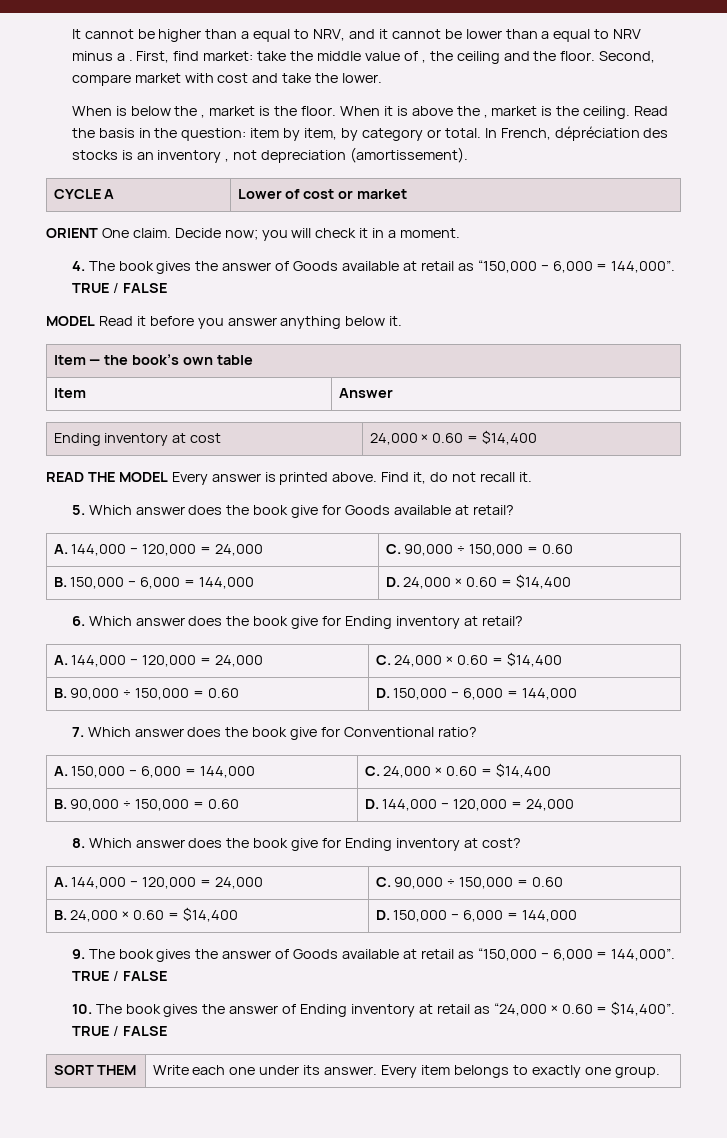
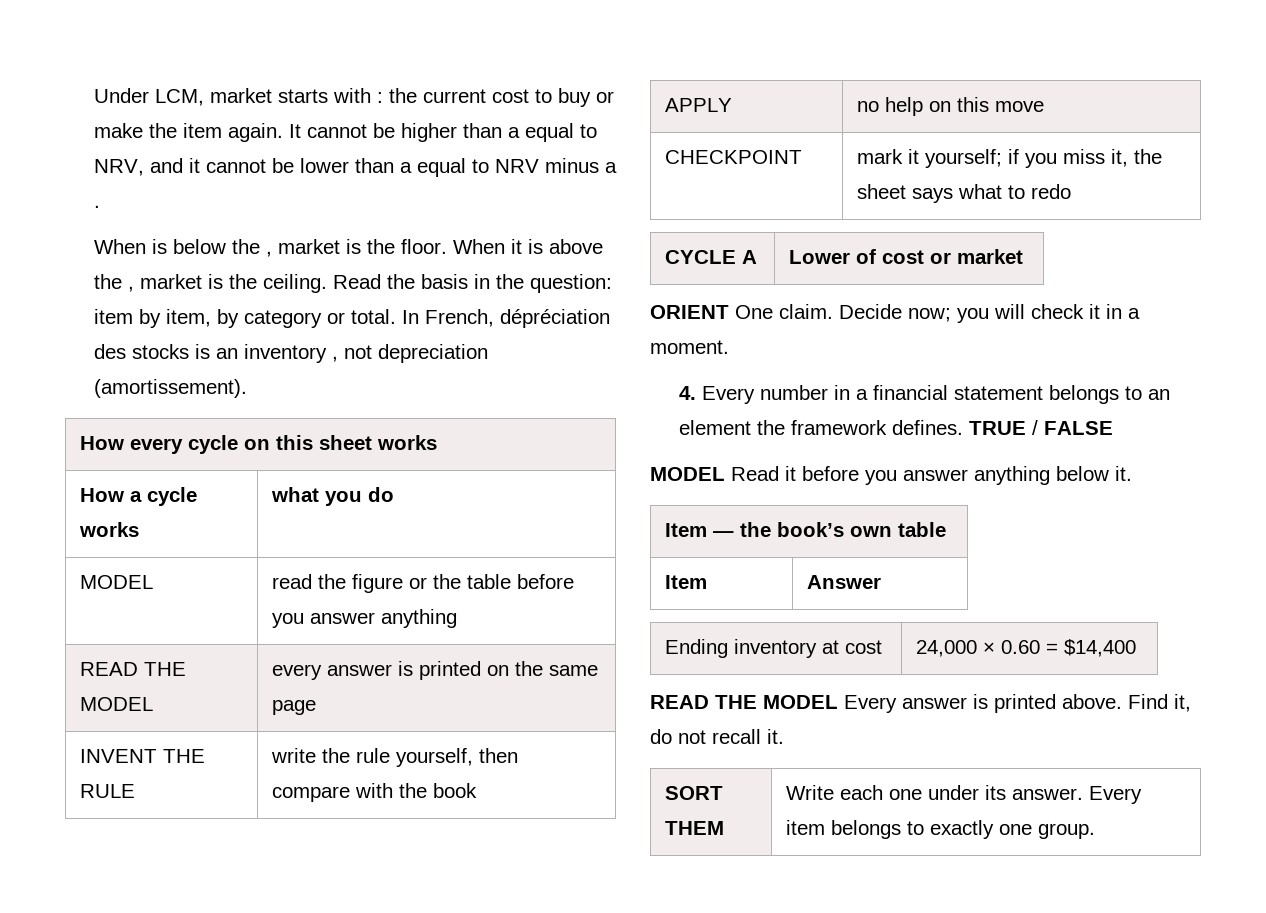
(71, 34) none -> [93,88,614,107] [93,123,283,142] Under LCM, market starts with : the current cost to buy or make the item again.
[136,51,656,64] [71,73,383,86] First, find market: take the middle value of , the ceiling and the floor. Second, compare market with cost and take the lower. -> (100, 206) none
(469, 155) none -> [80,435,438,454] [80,487,198,506] [79,522,140,537] [271,487,395,506] [80,575,154,589] [272,574,575,593] [272,609,458,628] [80,662,187,676] [80,697,154,711] [272,661,599,680] [272,700,317,715] [80,749,206,763] [80,784,136,798] [271,748,519,767] [272,783,478,802] [665,98,733,112] [857,97,1045,116] [665,150,803,164] [857,149,1163,168] [857,184,1072,203] // How every cycle on this sheet works // How a cycle works | what you do // MODEL | read the figure or the table before you answer anything // READ THE MODEL | every answer is printed on the same page // INVENT THE RULE | write the rule yourself, then compare with the book // APPLY | no help on this move // CHECKPOINT | mark it yourself; if you miss it, the sheet says what to redo
[88,260,676,274] The book gives the answer of Goods available at retail as “150,000 − 6,000 = 144,000”. -> [701,385,1170,404] [678,420,963,435] Every number in a financial statement belongs to an element the framework defines.
[71,505,514,518] [53,544,264,556] [385,544,574,556] [53,577,255,589] [385,574,572,589] [71,616,523,629] [53,655,264,667] [375,652,563,667] [53,688,240,700] [375,688,578,700] [71,727,477,740] [53,766,256,778] [364,763,552,778] [53,799,240,811] [364,799,575,811] [71,838,521,851] [53,877,264,889] [375,877,564,889] [53,907,239,922] [375,910,578,922] [71,948,676,962] [71,971,167,981] [71,1001,676,1017] [71,1026,167,1036] // 5. Which answer does the book give for Goods available at retail? // A. 144,000 − 120,000 = 24,000 | C. 90,000 ÷ 150,000 = 0.60 // B. 150,000 − 6,000 = 144,000 | D. 24,000 × 0.60 = $14,400 // 6. Which answer does the book give for Ending inventory at retail? // A. 144,000 − 120,000 = 24,000 | C. 24,000 × 0.60 = $14,400 // B. 90,000 ÷ 150,000 = 0.60 | D. 150,000 − 6,000 = 144,000 // 7. Which answer does the book give for Conventional ratio? // A. 150,000 − 6,000 = 144,000 | C. 24,000 × 0.60 = $14,400 // B. 90,000 ÷ 150,000 = 0.60 | D. 144,000 − 120,000 = 24,000 // 8. Which answer does the book give for Ending inventory at cost? // A. 144,000 − 120,000 = 24,000 | C. 90,000 ÷ 150,000 = 0.60 // B. 24,000 × 0.60 = $14,400 | D. 150,000 − 6,000 = 144,000 // 9. The book gives the answer of Goods available at retail as “150,000 − 6,000 = 144,000”. TRUE / FALSE // 10. The book gives the answer of Ending inventory at retail as “24,000 × 0.60 = $14,400”. TRUE / FALSE -> (784, 736) none

